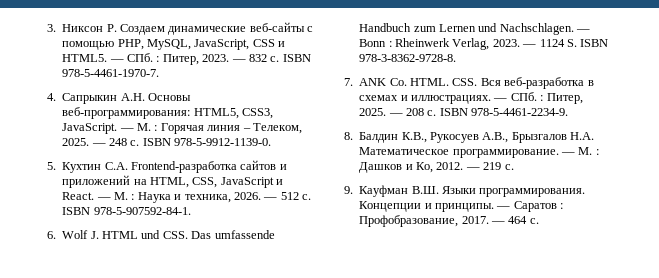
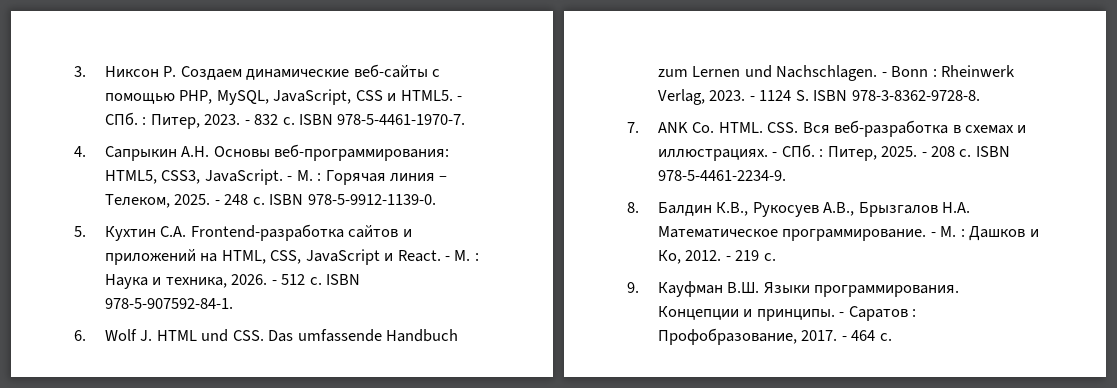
[109,59,124,62] — -> [456,96,462,101] -
[231,59,246,62] — -> [244,120,250,125] -
[119,128,134,131] — -> [287,176,293,181] -
[91,143,106,146] — -> [214,200,220,205] -
[96,197,111,200] — -> [444,256,450,261] -
[263,197,278,200] — -> [271,280,277,285] -
[576,29,591,32] — -> [881,72,887,77] -
[522,44,537,47] — -> [749,96,755,101] -
[493,98,508,101] — -> [772,152,778,157] -
[388,113,403,116] — -> [921,152,927,157] -
[561,152,575,155] — -> [930,232,936,237] -
[465,167,480,170] — -> [725,256,731,261] -
[496,206,511,209] — -> [839,312,845,317] -
[491,221,505,224] — -> [841,336,847,341] -

